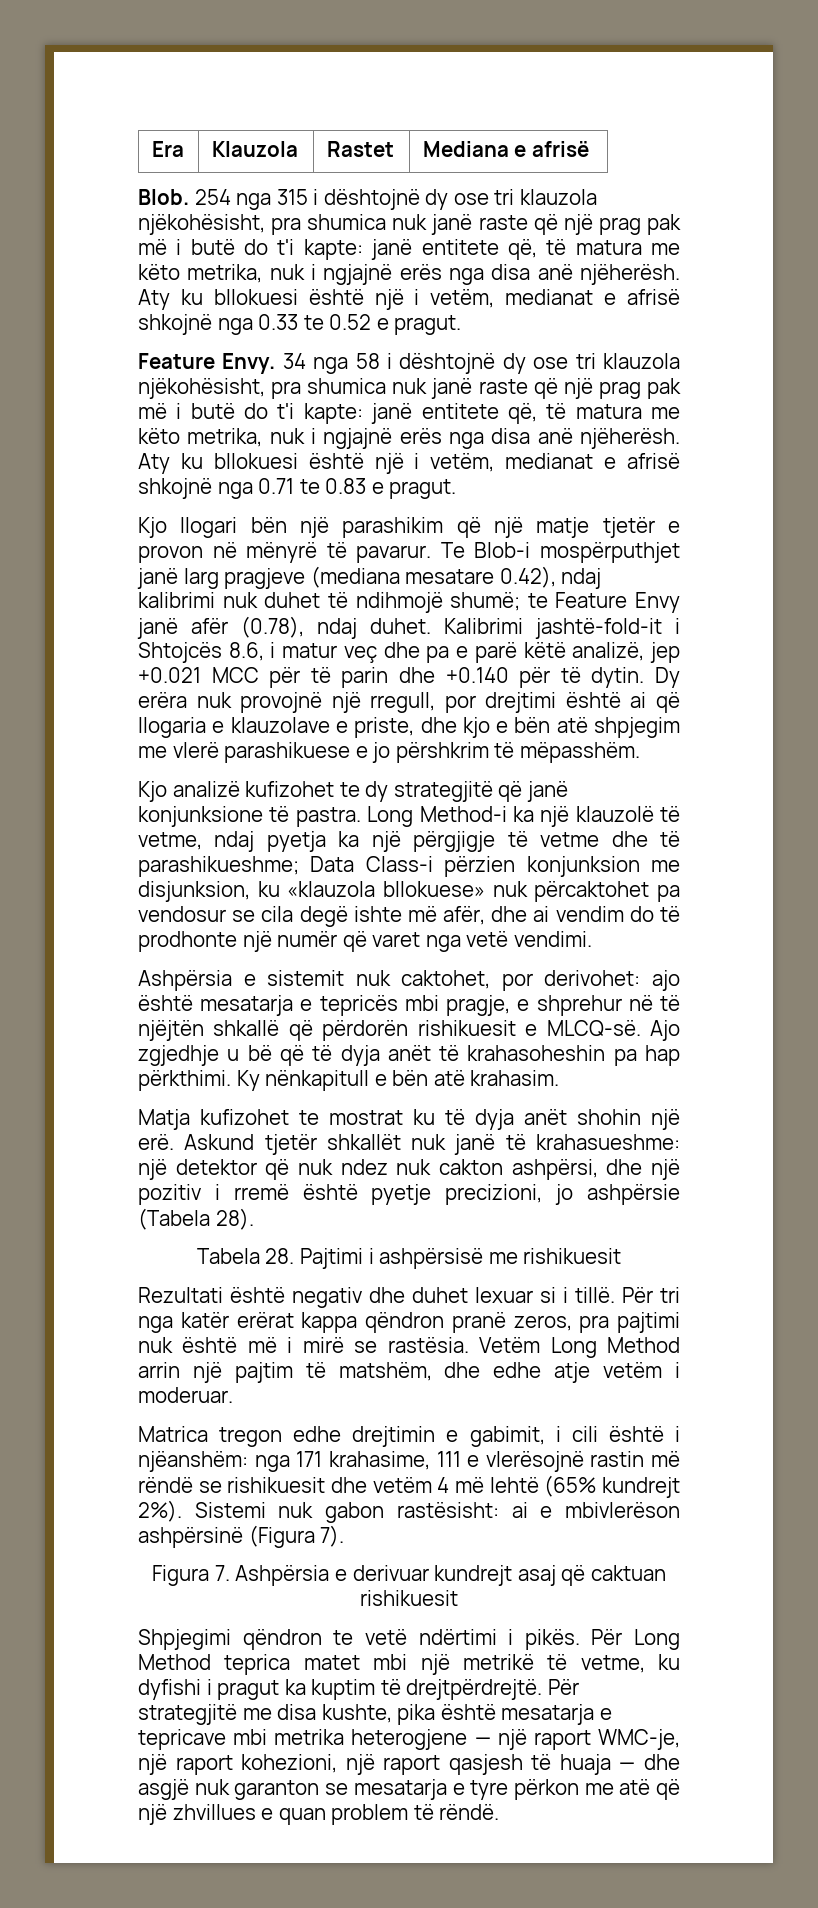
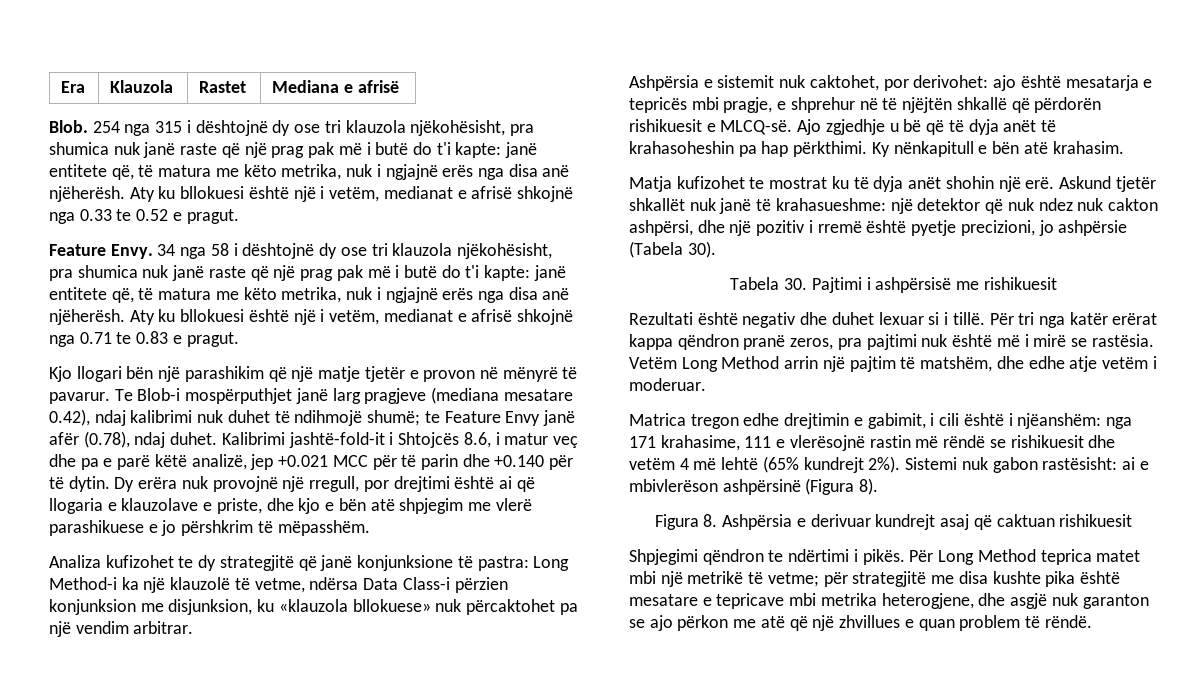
[138,781,240,802] Kjo analizë -> [49,555,101,568] Analiza
[295,807,361,827] pastra. -> [477,556,529,571] pastra:
[214,831,681,852] [138,856,299,877] ndaj pyetja ka një përgjigje të vetme dhe të parashikueshme; -> [309,577,359,590] ndërsa
[138,906,680,927] [138,931,592,952] vendosur se cila degë ishte më afër, dhe ai vendim do të prodhonte një numër që varet nga vetë vendimi. -> [49,621,194,637] një vendim arbitrar.
[215,1208,254,1230] 28). -> [687,241,716,258] 30).
[265,1248,295,1264] 28. -> [784,278,808,290] 30.
[320,1525,345,1547] 7). -> [859,478,879,495] 8).
[214,1565,230,1581] 7. -> [703,514,718,527] 8.
[364,1629,407,1645] vetë -> (784, 556) none
[580,1654,680,1673] [138,1679,579,1700] vetme, ku dyfishi i pragut ka kuptim të drejtpërdrejtë. Për -> [767,572,848,587] vetme; për
[321,1704,392,1723] kushte, -> [992,571,1041,584] kushte
[501,1704,595,1725] mesatarja -> [629,594,698,606] mesatare
[351,1729,681,1750] [138,1754,636,1775] heterogjene — një raport WMC-je, një raport kohezioni, një raport qasjesh të huaja — -> [881,593,974,609] heterogjene,
[353,1779,509,1800] mesatarja e tyre -> [649,615,673,631] ajo

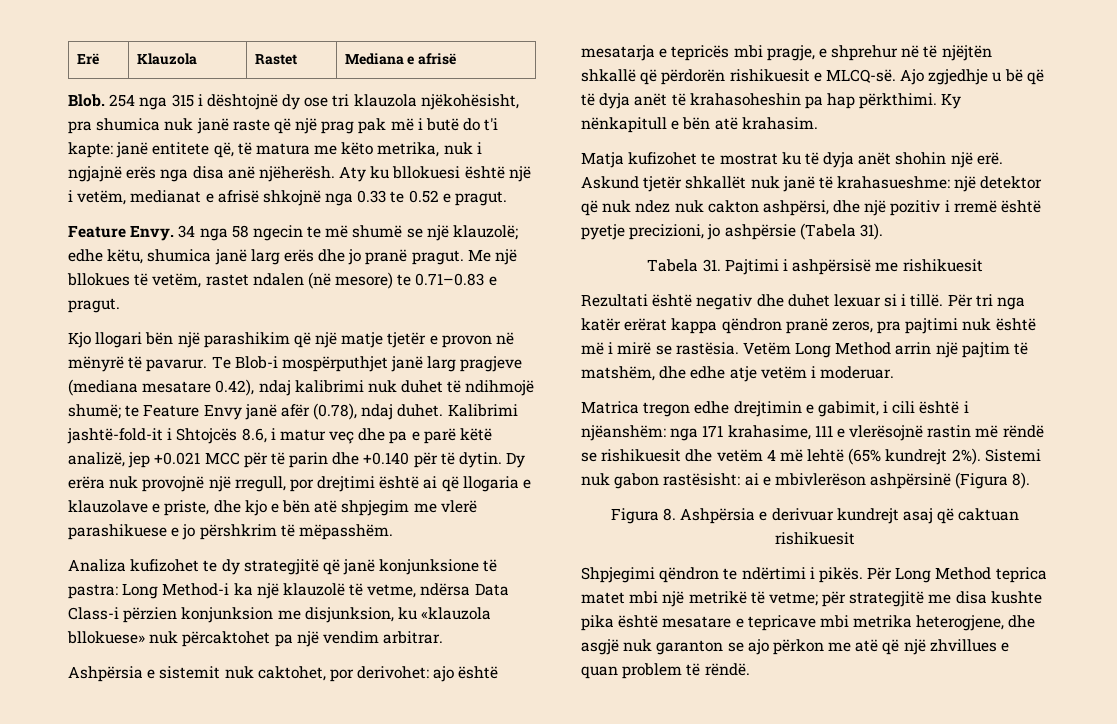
[61,81,86,93] Era -> [76,53,99,65] Erë
[233,243,552,259] [49,265,566,281] [49,287,570,303] [49,309,573,325] [49,331,169,347] i dështojnë dy ose tri klauzola njëkohësisht, pra shumica nuk janë raste që një prag pak më i butë do t'i kapte: janë entitete që, të matura me këto metrika, nuk i ngjajnë erës nga disa anë njëherësh. Aty ku bllokuesi është një i vetëm, medianat e afrisë shkojnë nga 0.71 te 0.83 -> [252,225,519,241] [68,249,518,265] [67,272,485,289] ngecin te më shumë se një klauzolë; edhe këtu, shumica janë larg erës dhe jo pranë pragut. Me një bllokues të vetëm, rastet ndalen (në mesore) te 0.71–0.83
[687,241,716,258] 30). -> [859,223,883,240] 31).
[784,278,808,290] 30. -> [702,259,721,272] 31.

